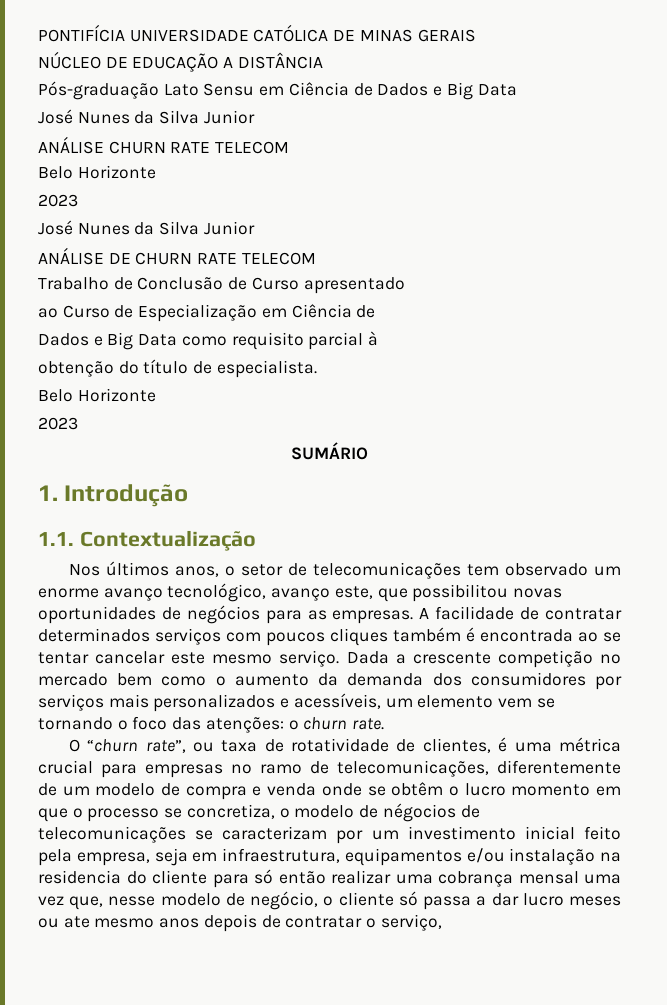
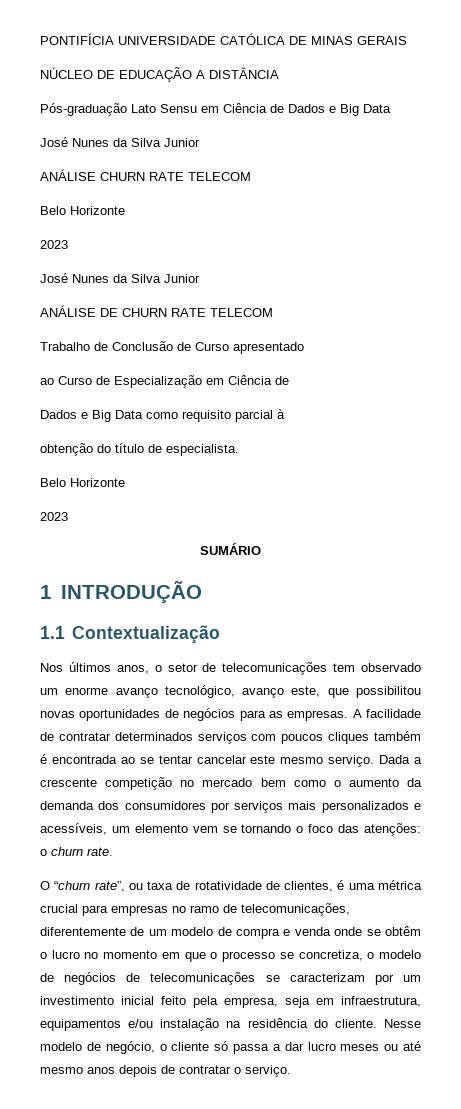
[38,484,189,507] [38,532,74,546] 1. Introdução // 1.1. -> [40,581,203,604] [40,626,65,639] 1 INTRODUÇÃO // 1.1
(506, 789) none -> [84,952,99,959] no
[382,803,456,822] négocios -> [64,972,117,985] negócios
[38,869,621,888] [38,896,156,910] residencia do cliente para só então realizar uma cobrança mensal uma vez que, nesse -> [247,1018,422,1028] residência do cliente. Nesse
[63,916,90,928] ate -> [403,1041,421,1051] até
[380,914,442,931] serviço, -> [245,1065,291,1077] serviço.

